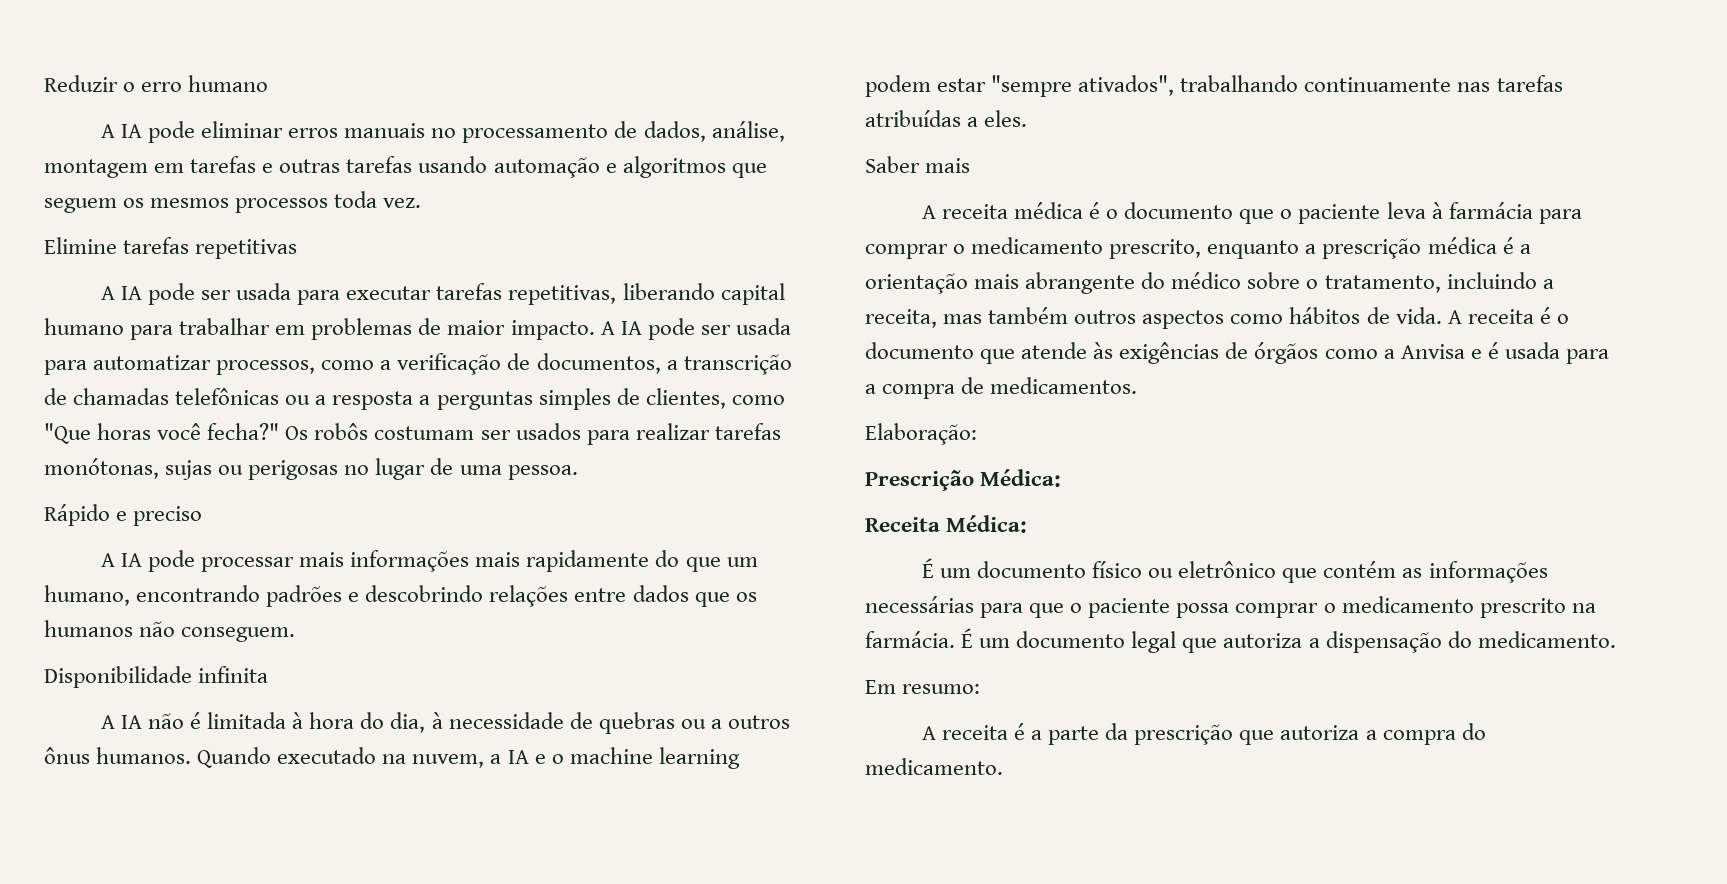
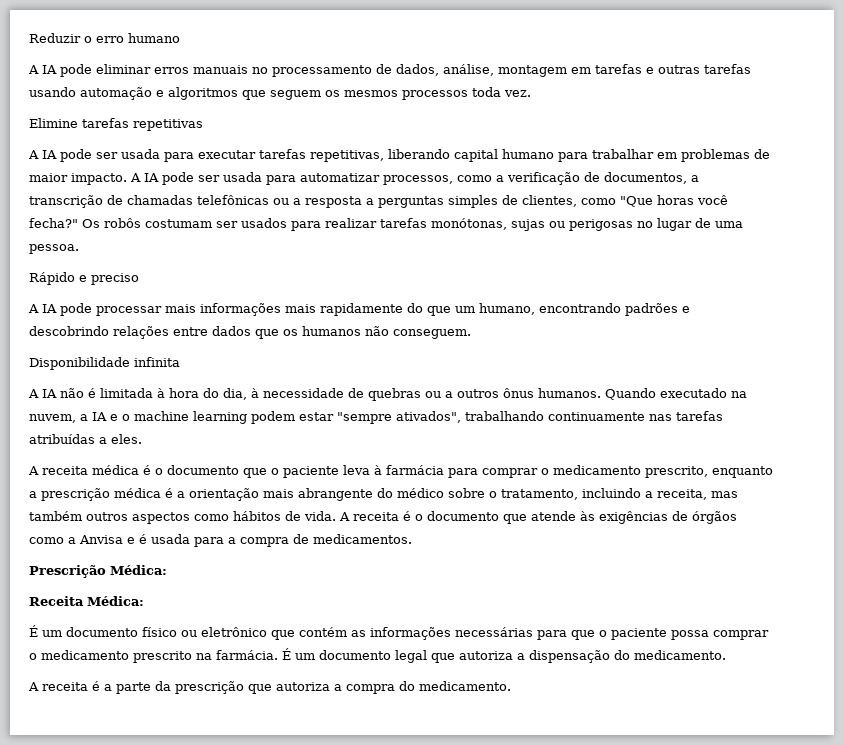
[865,156,971,173] // Saber mais -> (142, 439) none
[865,423,977,445] // Elaboração: -> (412, 539) none
[865,680,981,694] // Em resumo: -> (726, 655) none

